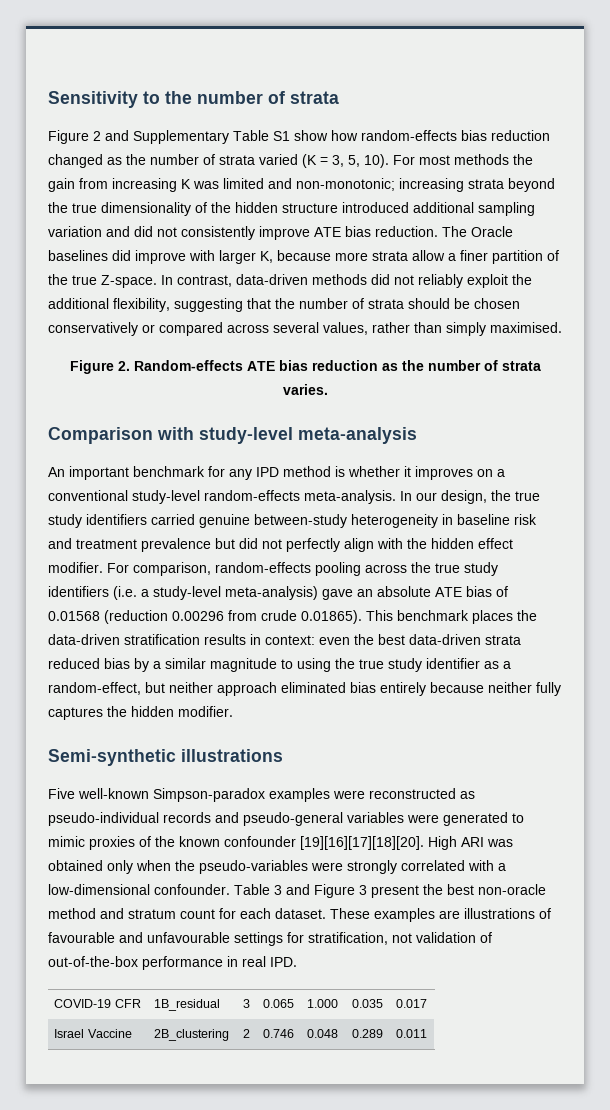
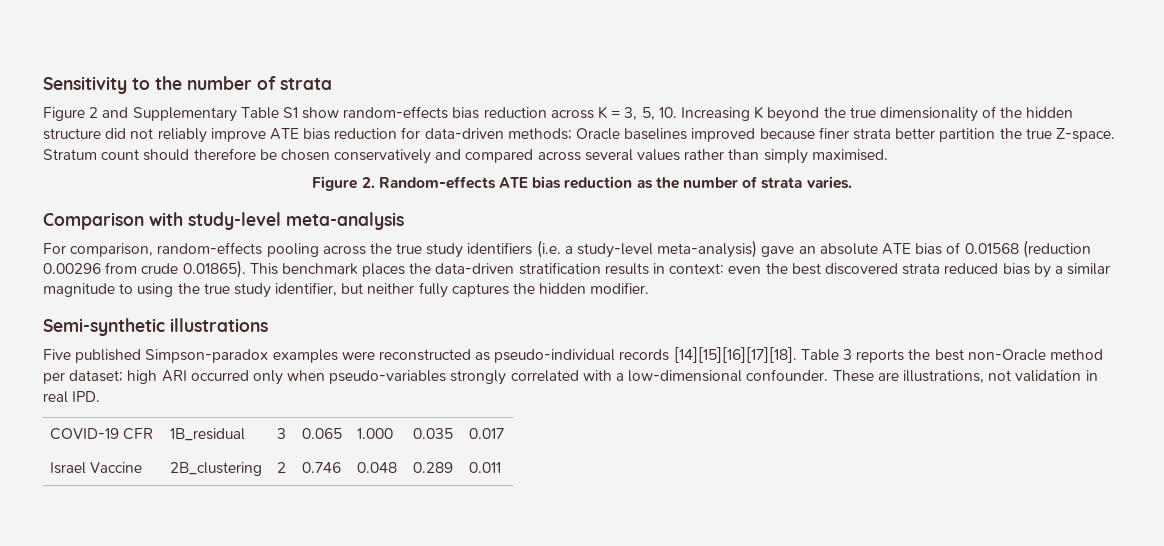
[331,130,358,141] how -> (340, 113) none
[48,154,533,168] [48,178,504,192] changed as the number of strata varied (K = 3, 5, 10). For most methods the gain from increasing K was limited and non-monotonic; increasing strata -> [550,106,765,121] across K = 3, 5, 10. Increasing K
[342,202,535,216] [48,226,255,240] introduced additional sampling variation and did not consistently -> [105,128,207,143] did not reliably
[375,226,513,237] [48,250,559,264] [48,274,532,288] [48,298,450,312] reduction. The Oracle baselines did improve with larger K, because more strata allow a finer partition of the true Z-space. In contrast, data-driven methods did not reliably exploit the additional flexibility, suggesting that the number of strata should -> [334,127,1115,142] [43,148,256,161] reduction for data-driven methods; Oracle baselines improved because finer strata better partition the true Z-space. Stratum count should therefore
[142,324,155,333] or -> [435,149,462,160] and
[323,322,368,335] values, -> [637,149,681,161] values
[48,466,505,480] [48,490,540,504] [48,514,537,528] [48,538,513,552] [48,562,103,573] An important benchmark for any IPD method is whether it improves on a conventional study-level random-effects meta-analysis. In our design, the true study identifiers carried genuine between-study heterogeneity in baseline risk and treatment prevalence but did not perfectly align with the hidden effect modifier. -> (404, 221) none
[409,634,481,645] data-driven -> [824,263,898,275] discovered
[426,658,511,669] [48,682,484,696] identifier as a random-effect, but neither approach eliminated bias entirely because -> [275,282,364,296] identifier, but
[78,788,149,799] well-known -> [75,349,142,363] published
[215,812,524,826] [48,836,513,850] [48,860,343,874] and pseudo-general variables were generated to mimic proxies of the known confounder [19][16][17][18][20]. High ARI was obtained only when the pseudo-variables were -> [673,347,1103,363] [43,370,447,385] [14][15][16][17][18]. Table 3 reports the best non-Oracle method per dataset; high ARI occurred only when pseudo-variables
[234,884,546,898] [48,908,551,922] [48,932,492,946] [48,956,223,970] Table 3 and Figure 3 present the best non-oracle method and stratum count for each dataset. These examples are illustrations of favourable and unfavourable settings for stratification, not validation of out-of-the-box performance -> [832,370,1082,383] These are illustrations, not validation

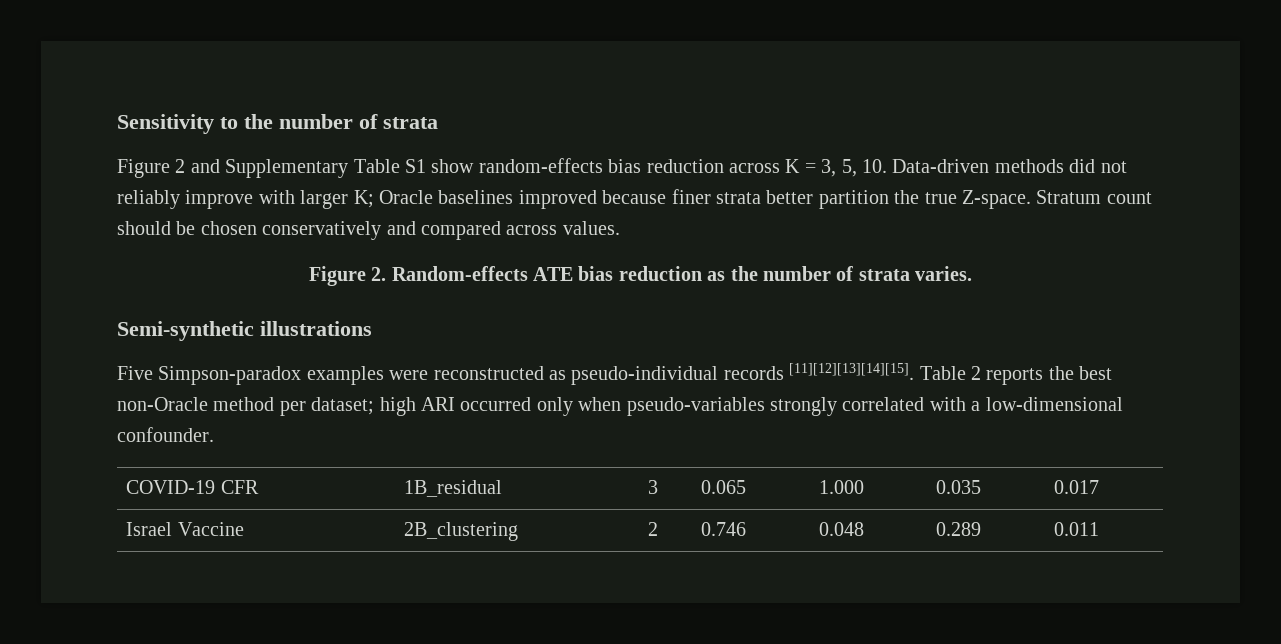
[680,106,1074,122] [43,127,572,143] Increasing K beyond the true dimensionality of the hidden structure did not reliably improve ATE bias reduction for data-driven methods; -> [892,159,1127,173] [117,190,374,209] Data-driven methods did not reliably improve with larger K;
[193,148,256,160] therefore -> (171, 228) none
[584,149,888,164] several values rather than simply maximised. -> [562,221,620,235] values.
[43,212,404,230] [43,240,1091,258] [43,260,1111,278] [43,282,650,298] // Comparison with study-level meta-analysis // For comparison, random-effects pooling across the true study identifiers (i.e. a study-level meta-analysis) gave an absolute ATE bias of 0.01568 (reduction 0.00296 from crude 0.01865). This benchmark places the data-driven stratification results in context: even the best discovered strata reduced bias by a similar magnitude to using the true study identifier, but neither fully captures the hidden modifier. -> (973, 273) none
[75,349,142,363] published -> (153, 373) none
[673,347,853,363] [14][15][16][17][18]. Table 3 -> [789,363,981,380] [11][12][13][14][15]. Table 2
[832,370,1098,383] [43,391,101,403] These are illustrations, not validation in real IPD. -> (214, 434) none

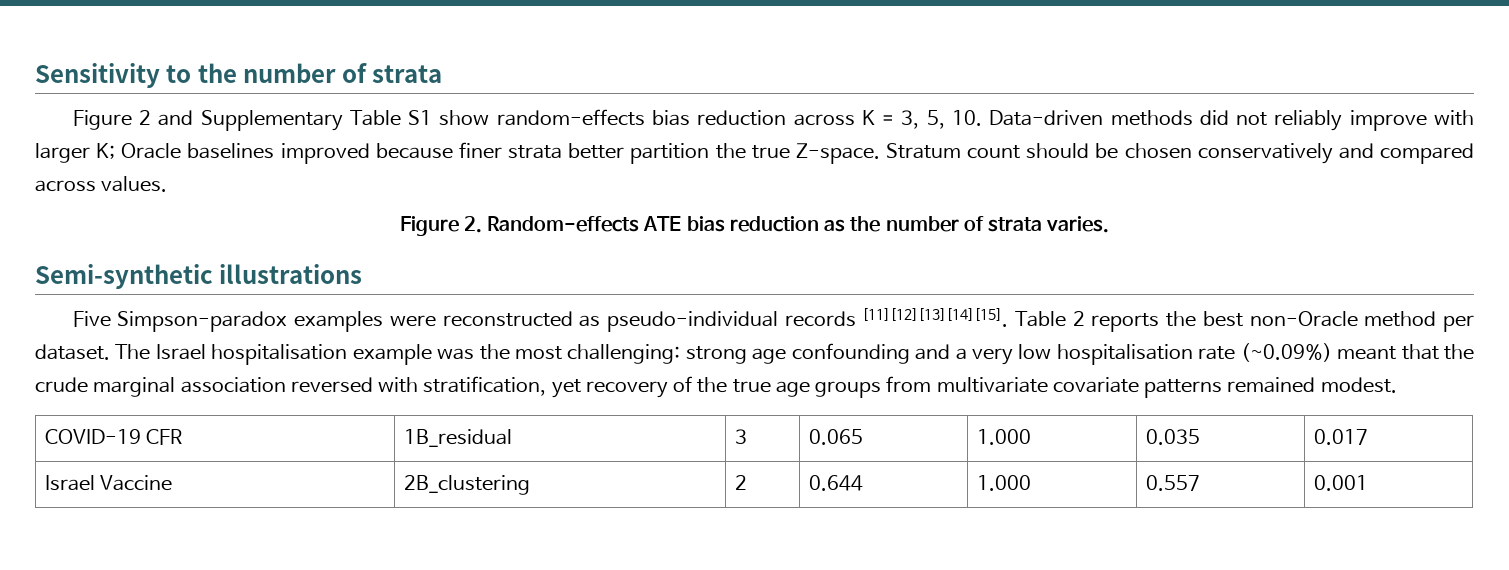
[311,397,1123,416] [117,427,214,442] dataset; high ARI occurred only when pseudo-variables strongly correlated with a low-dimensional confounder. -> [35,343,1475,365] [35,376,1397,398] dataset. The Israel hospitalisation example was the most challenging: strong age confounding and a very low hospitalisation rate (~0.09%) meant that the crude marginal association reversed with stratification, yet recovery of the true age groups from multivariate covariate patterns remained modest.
[701,522,747,536] [819,522,865,536] [936,522,982,536] [1054,522,1100,536] 0.746 | 0.048 | 0.289 | 0.011 -> [808,475,863,491] [976,475,1031,491] [1145,475,1200,491] [1313,475,1368,491] 0.644 | 1.000 | 0.557 | 0.001

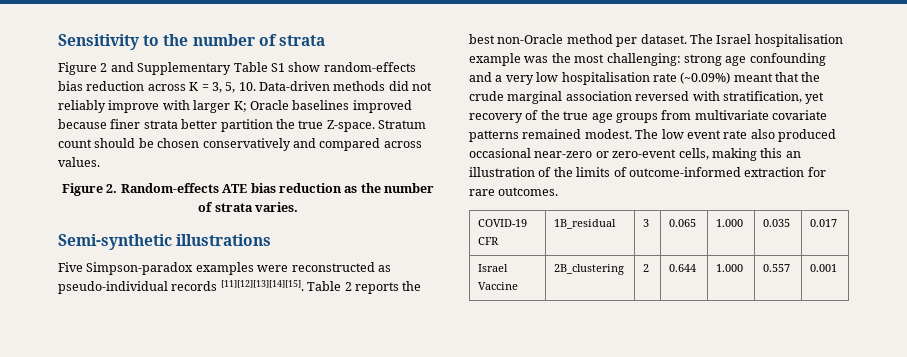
(1397, 385) none -> [635,129,836,142] [469,148,801,161] [469,167,826,177] [469,187,559,196] The low event rate also produced occasional near-zero or zero-event cells, making this an illustration of the limits of outcome-informed extraction for rare outcomes.

